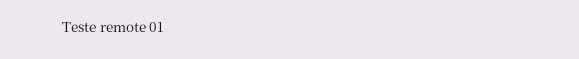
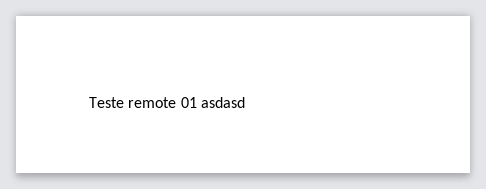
(164, 27) none -> [200,97,245,108] asdasd

